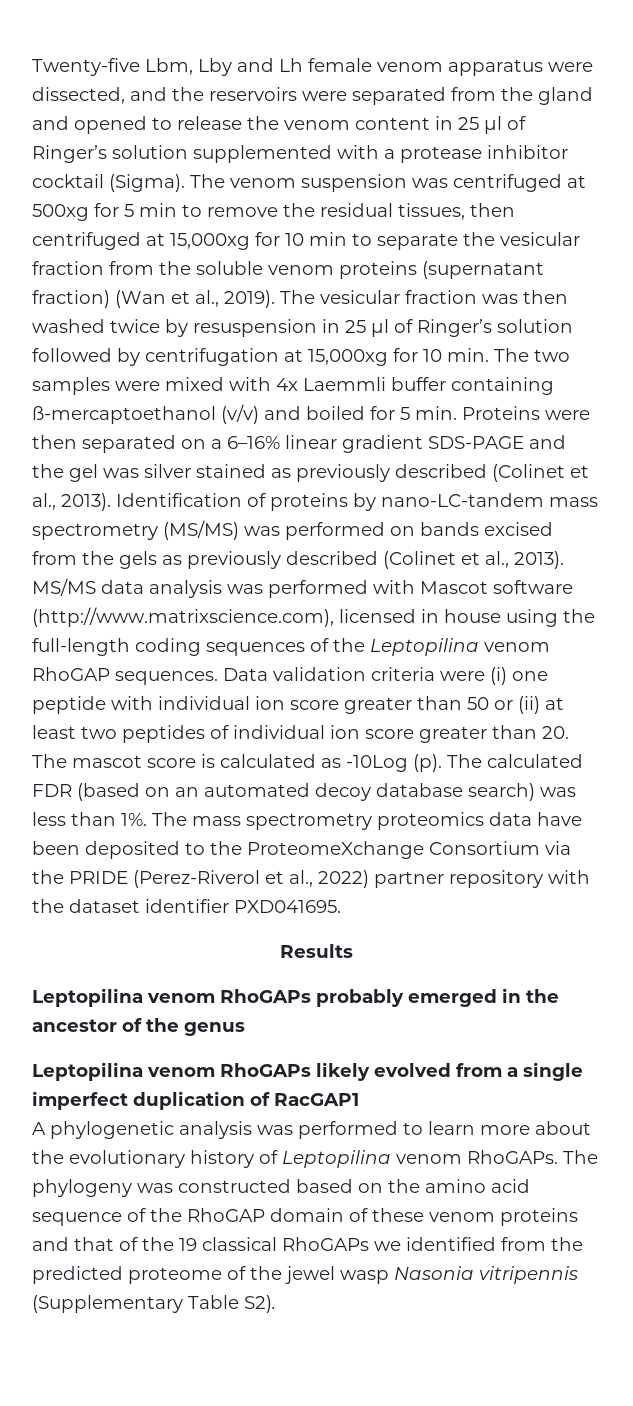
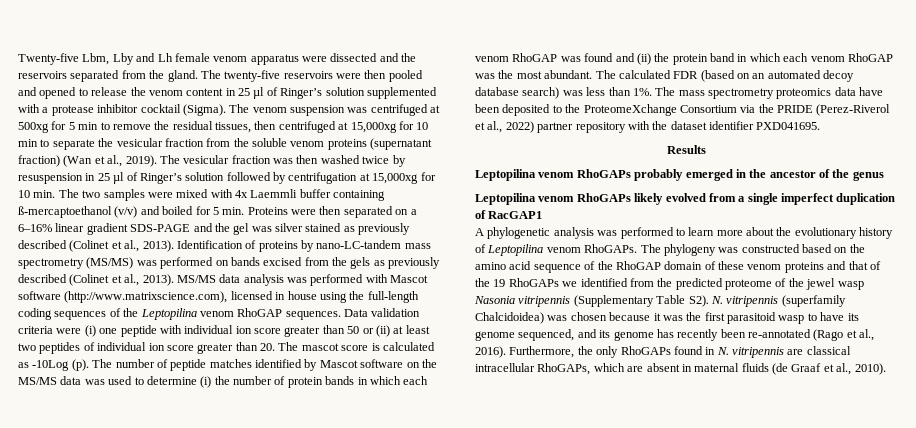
[32,87,125,104] dissected, -> [330,53,378,62] dissected
[302,91,347,101] were -> (67, 75) none
[538,87,593,105] gland -> [167,70,423,82] gland. The twenty-five reservoirs were then pooled
(482, 761) none -> [115,359,437,371] [18,376,429,388] [475,53,893,65] [475,70,616,79] number of peptide matches identified by Mascot software on the MS/MS data was used to determine (i) the number of protein bands in which each venom RhoGAP was found and (ii) the protein band in which each venom RhoGAP was the most abundant. The
[202,1237,277,1251] classical -> (506, 283) none
(276, 1304) none -> [710,295,846,307] [475,312,859,324] [475,329,875,341] [475,346,851,358] [475,363,886,375] N. vitripennis (superfamily Chalcidoidea) was chosen because it was the first parasitoid wasp to have its genome sequenced, and its genome has recently been re-annotated (Rago et al., 2016). Furthermore, the only RhoGAPs found in N. vitripennis are classical intracellular RhoGAPs, which are absent in maternal fluids (de Graaf et al., 2010).

